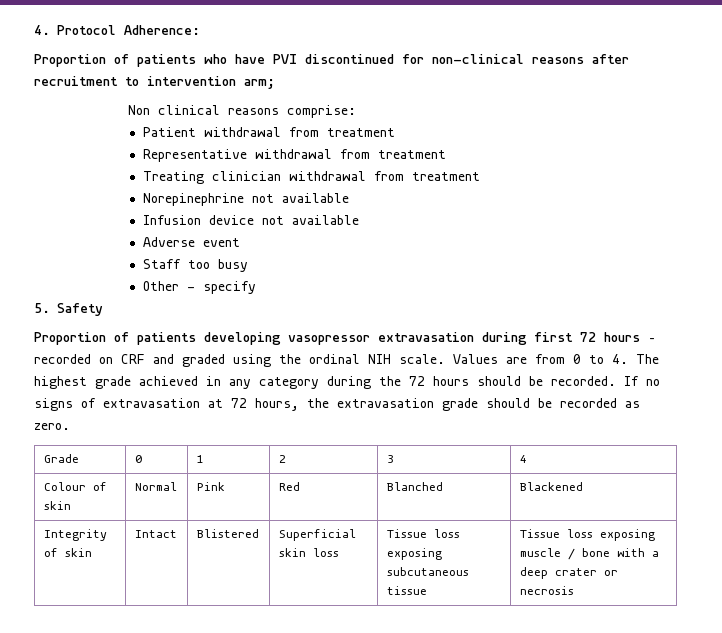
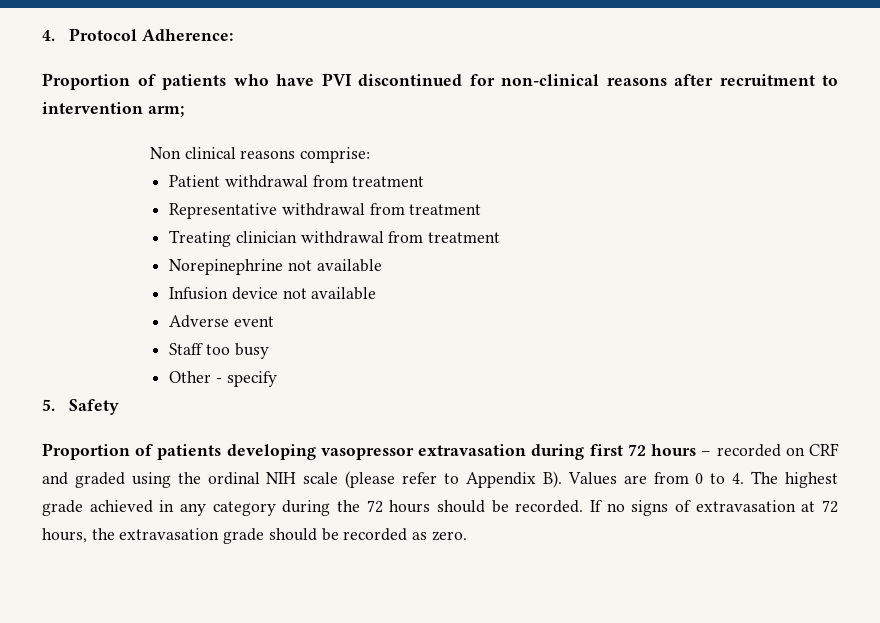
[399,354,445,364] scale. -> [303,471,562,488] scale (please refer to Appendix B).
[43,454,79,463] [134,455,142,463] [196,455,204,463] [278,455,286,463] [386,455,394,463] [519,455,527,463] [43,482,107,491] [43,501,71,510] [134,482,177,491] [196,482,225,491] [278,482,300,491] [386,482,443,491] [519,482,583,491] [43,529,107,541] [43,548,92,557] [134,530,177,538] [196,529,259,538] [278,529,356,541] [278,548,339,557] [386,529,460,538] [386,548,442,560] [386,567,469,576] [386,586,427,595] [519,529,655,541] [519,548,659,560] [519,567,618,579] [519,586,574,595] // Grade | 0 | 1 | 2 | 3 | 4 // Colour of skin | Normal | Pink | Red | Blanched | Blackened // Integrity of skin | Intact | Blistered | Superficial skin loss | Tissue loss exposing subcutaneous tissue | Tissue loss exposing muscle / bone with a deep crater or necrosis -> (467, 536) none

